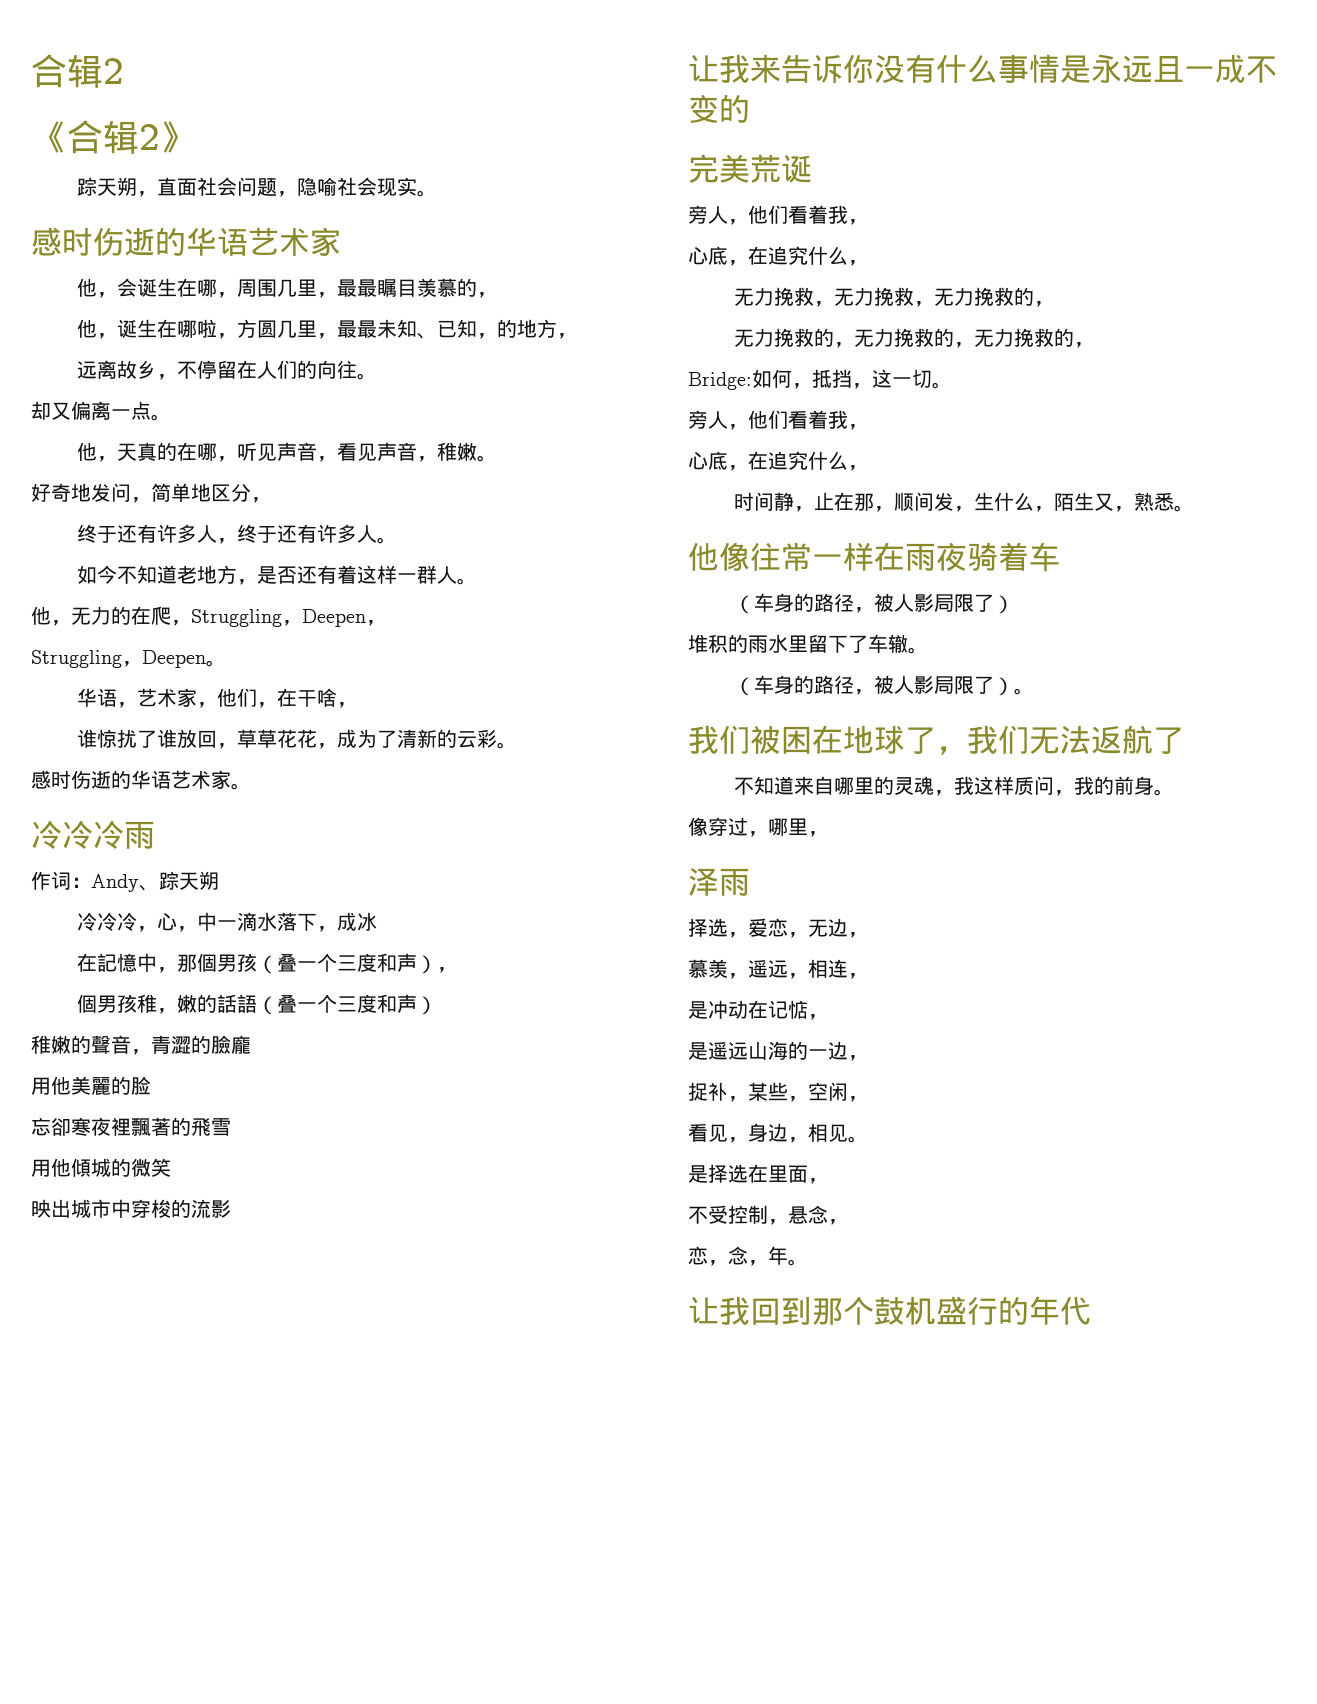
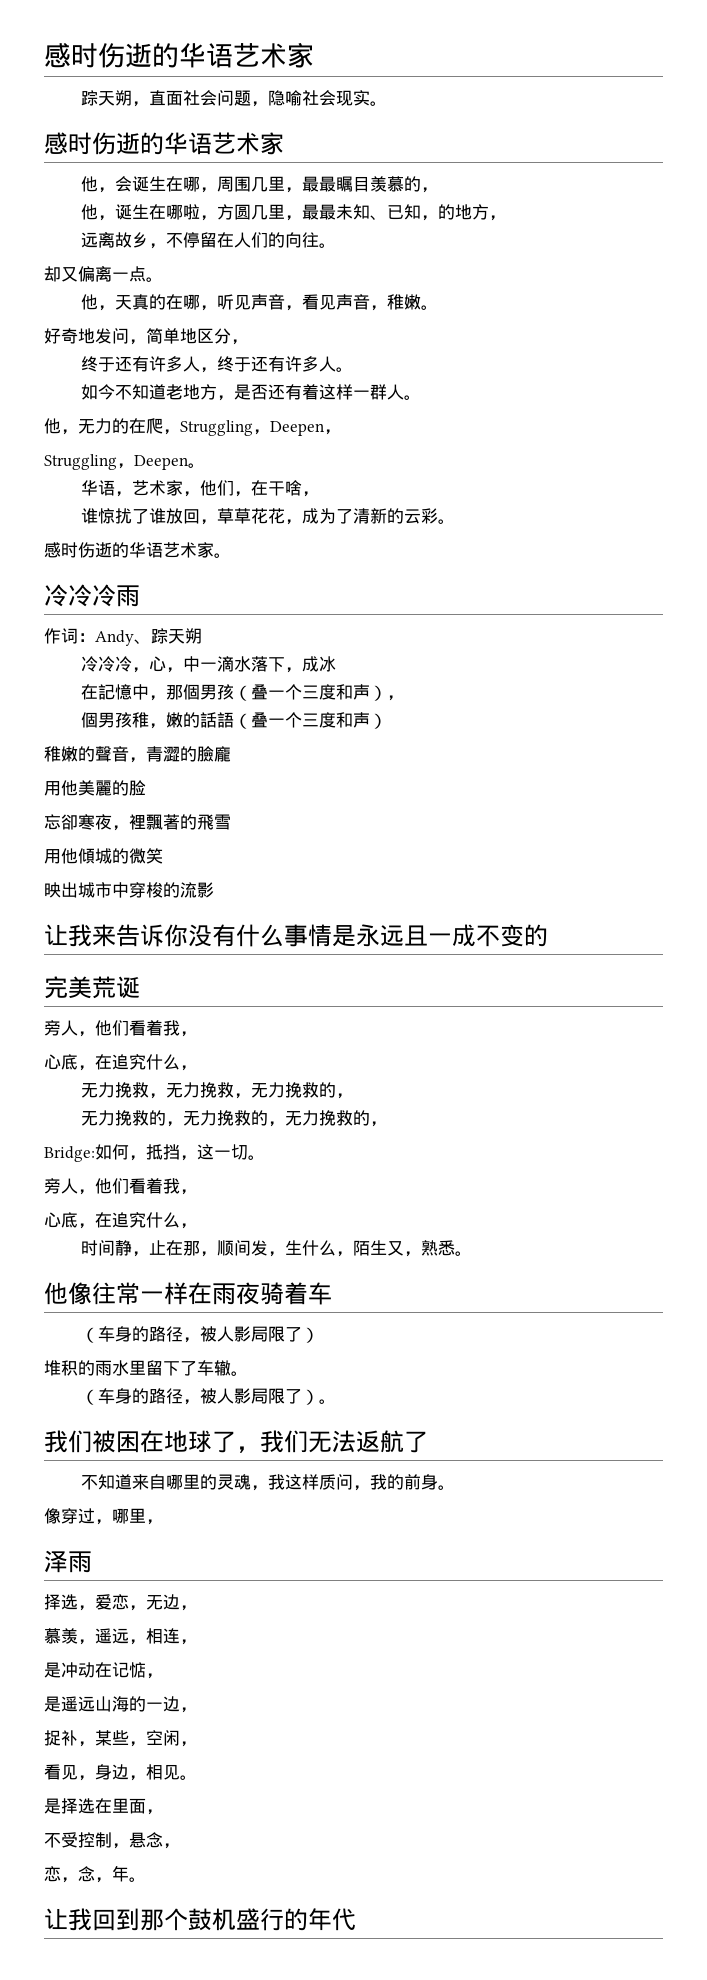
[31,54,124,88] [31,120,196,154] 合辑2 // 《合辑2》 -> [44,42,314,68] 感时伤逝的华语艺术家
(111, 1126) none -> [112,825,129,831] ，

